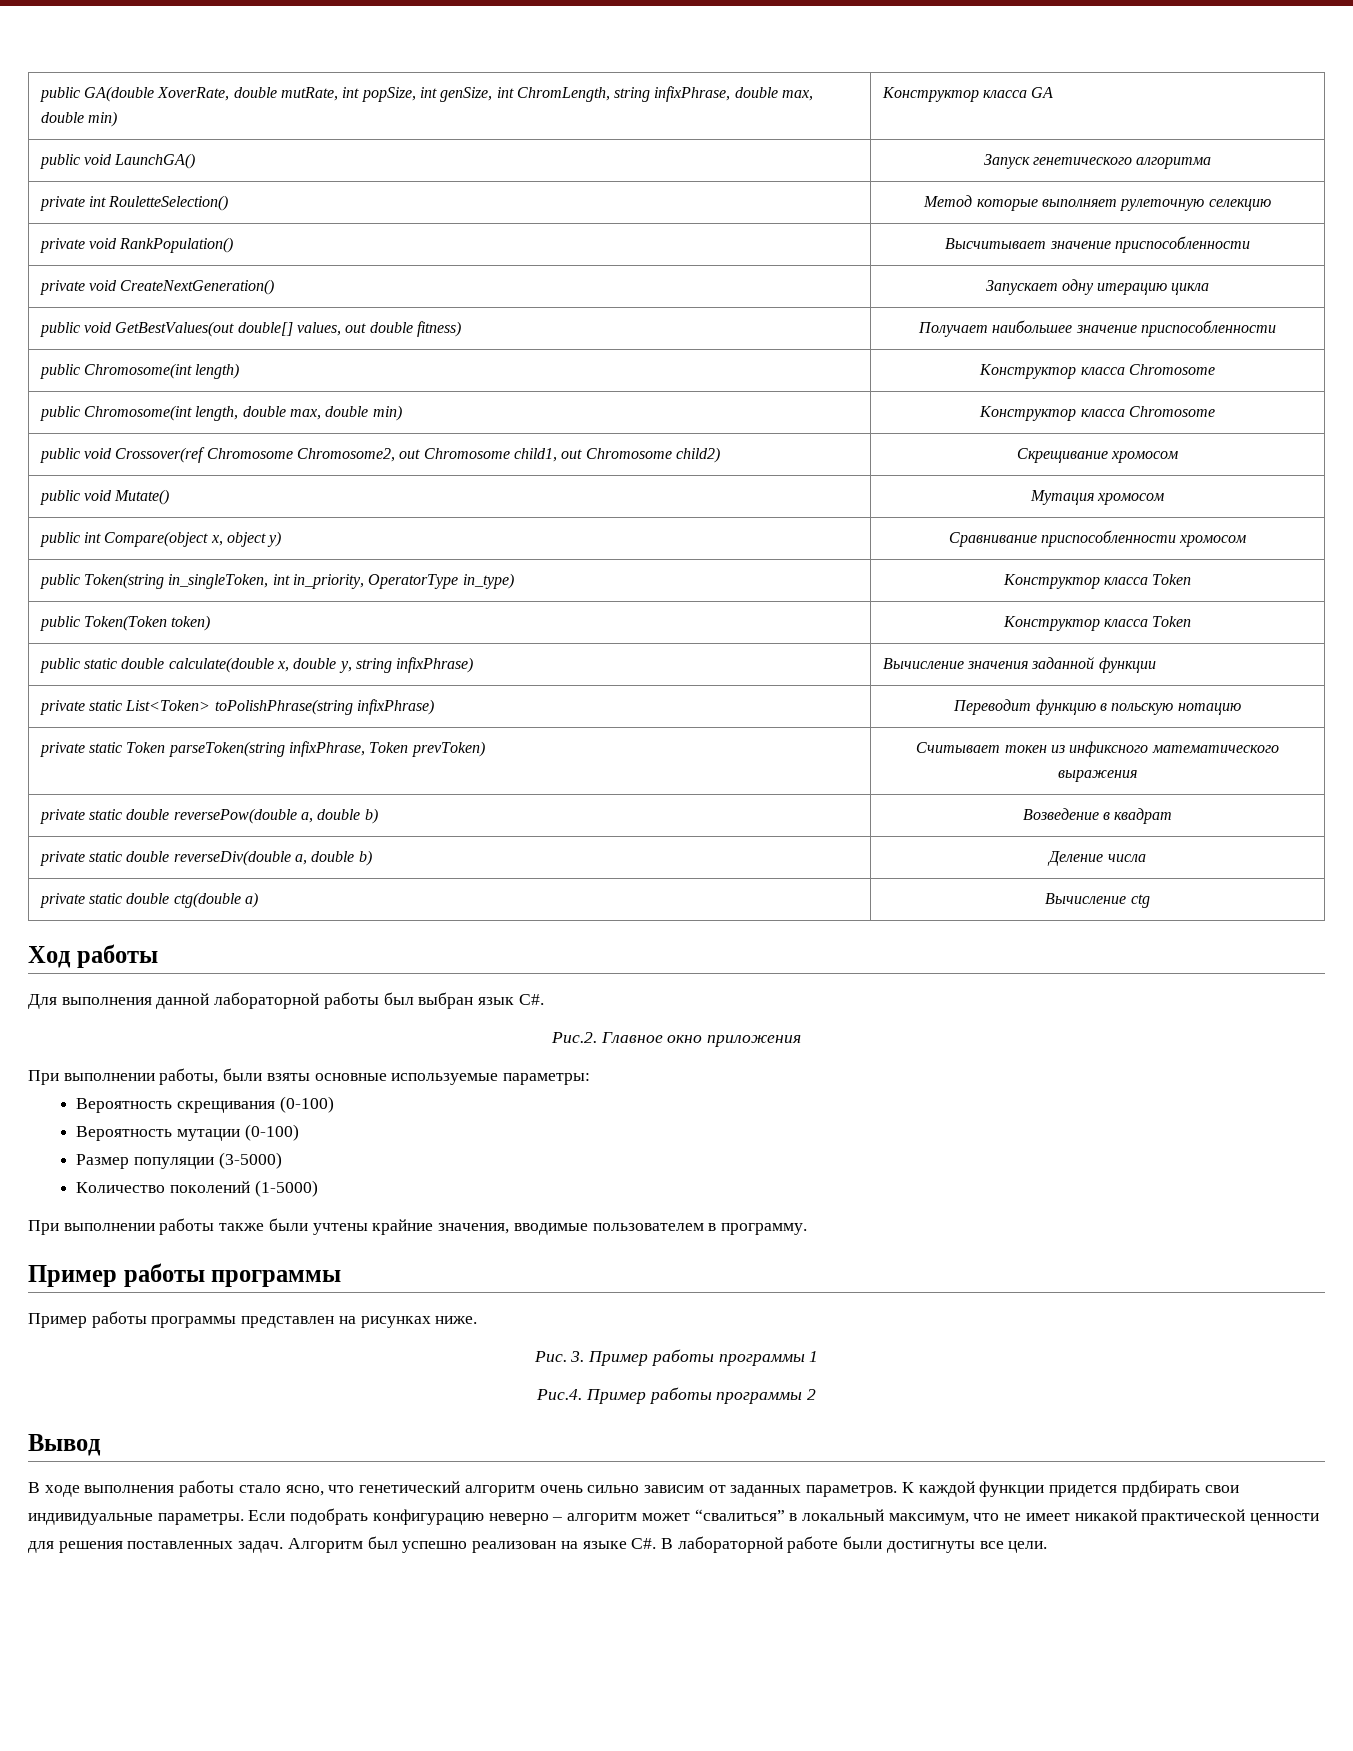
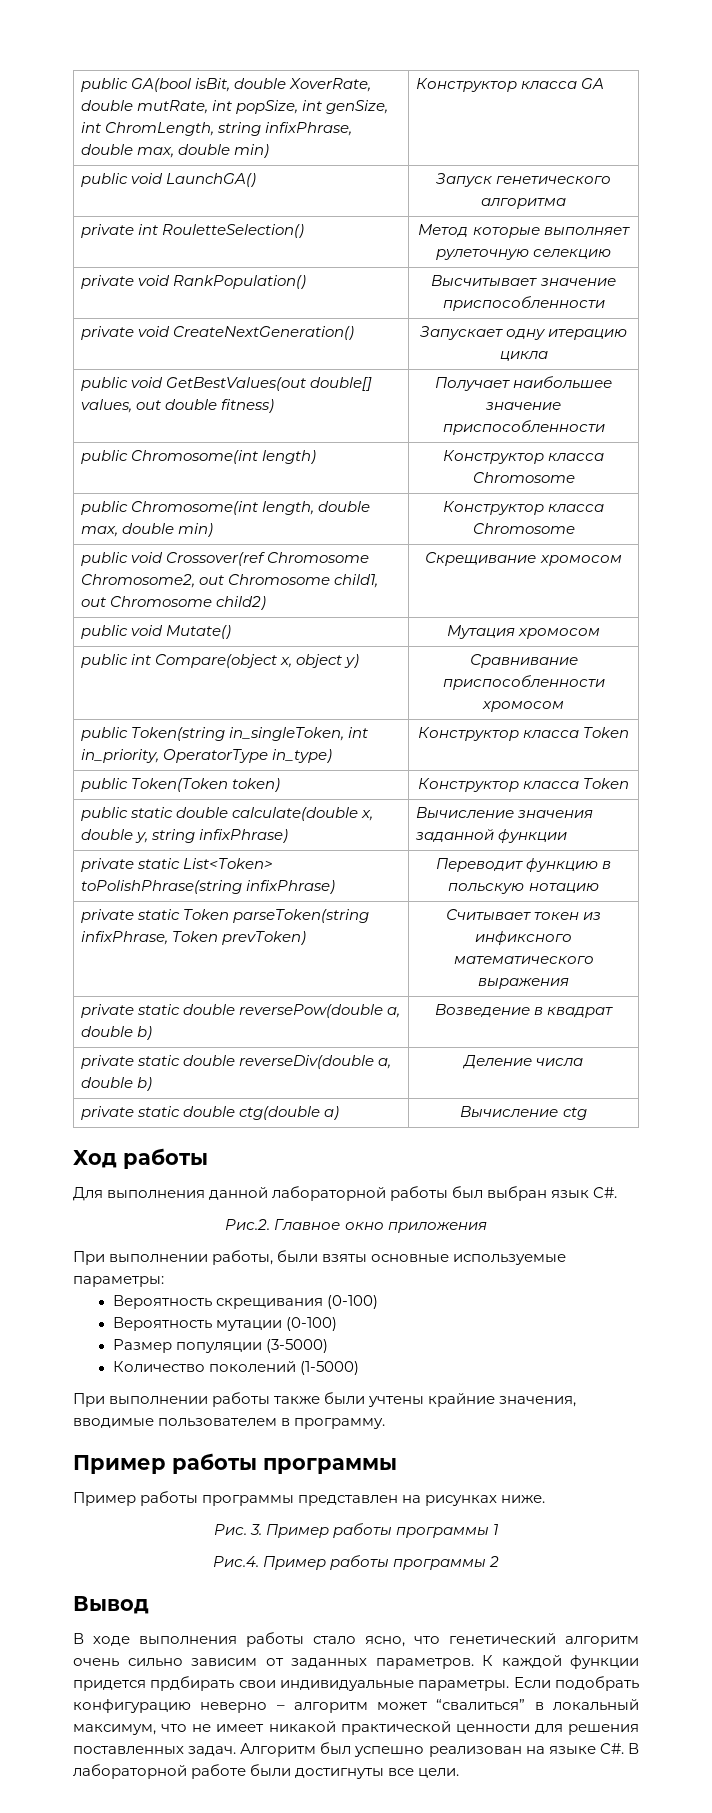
[39,86,154,102] public GA(double -> [80,78,286,92] public GA(bool isBit, double

